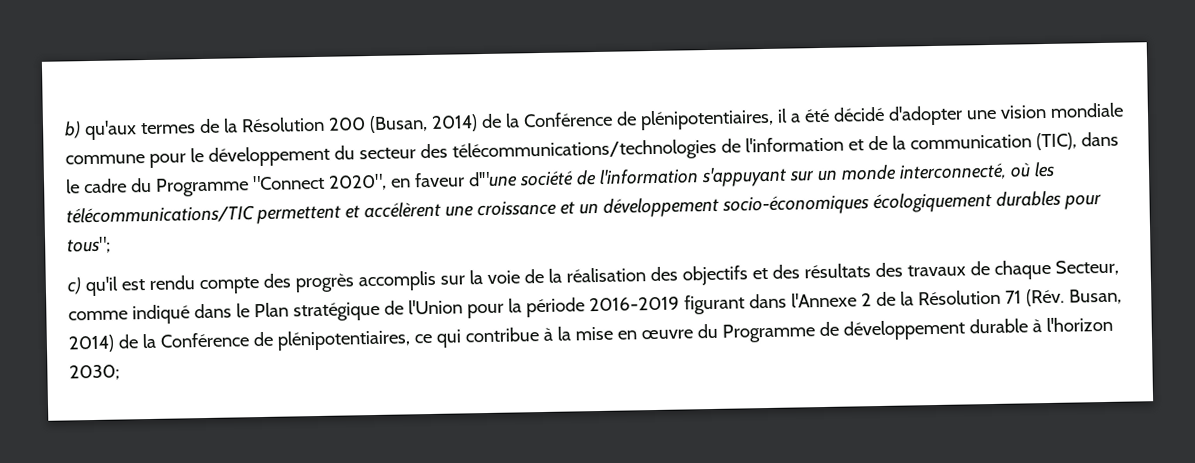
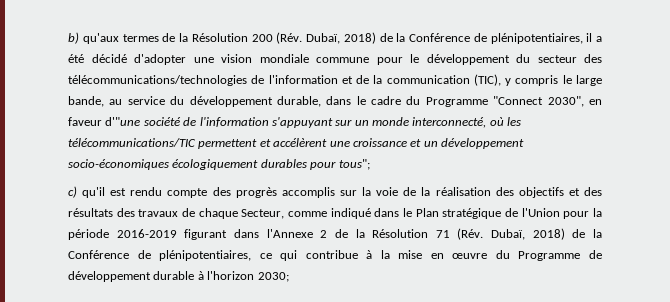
[368,114,478,134] (Busan, 2014) -> [276,32,376,44] (Rév. Dubaï, 2018)
(1077, 141) none -> [505,75,602,86] [68,96,321,107] y compris le large bande, au service du développement durable,
[327,173,387,191] 2020", -> [547,96,584,107] 2030",
[1068,288,1122,305] [68,334,115,353] Busan, 2014) -> [491,228,565,240] Dubaï, 2018)

